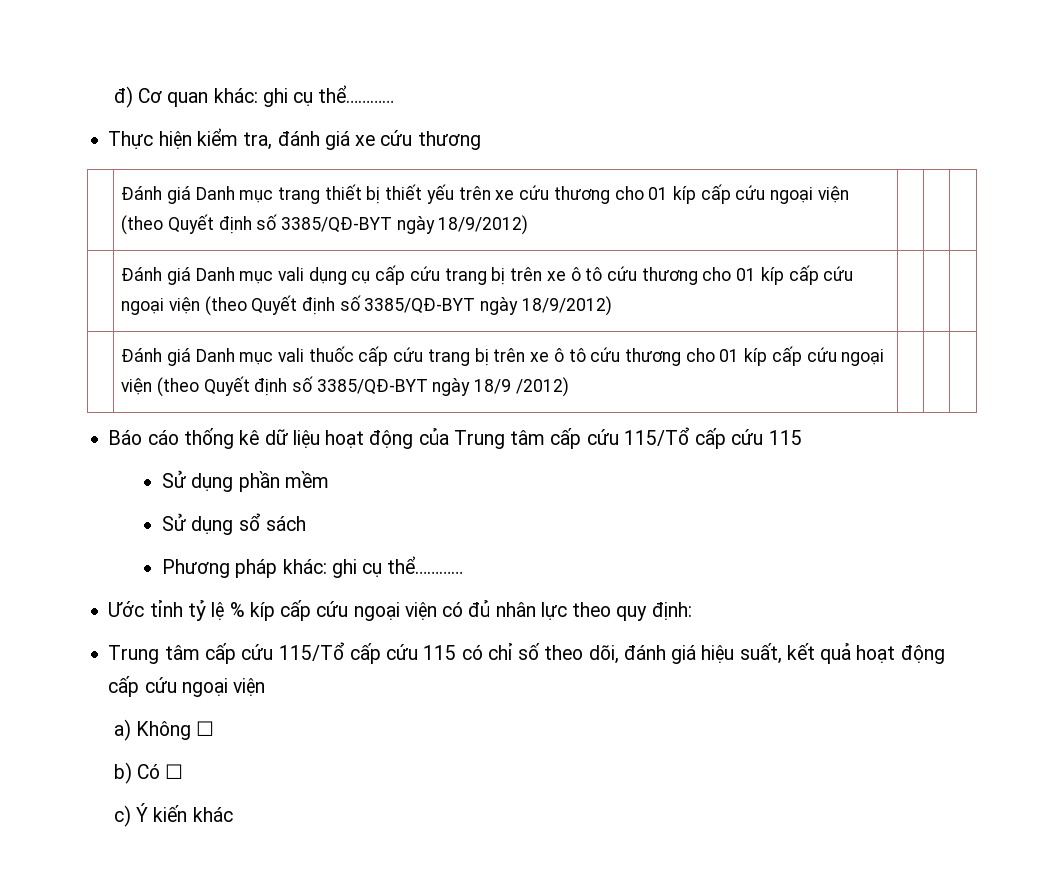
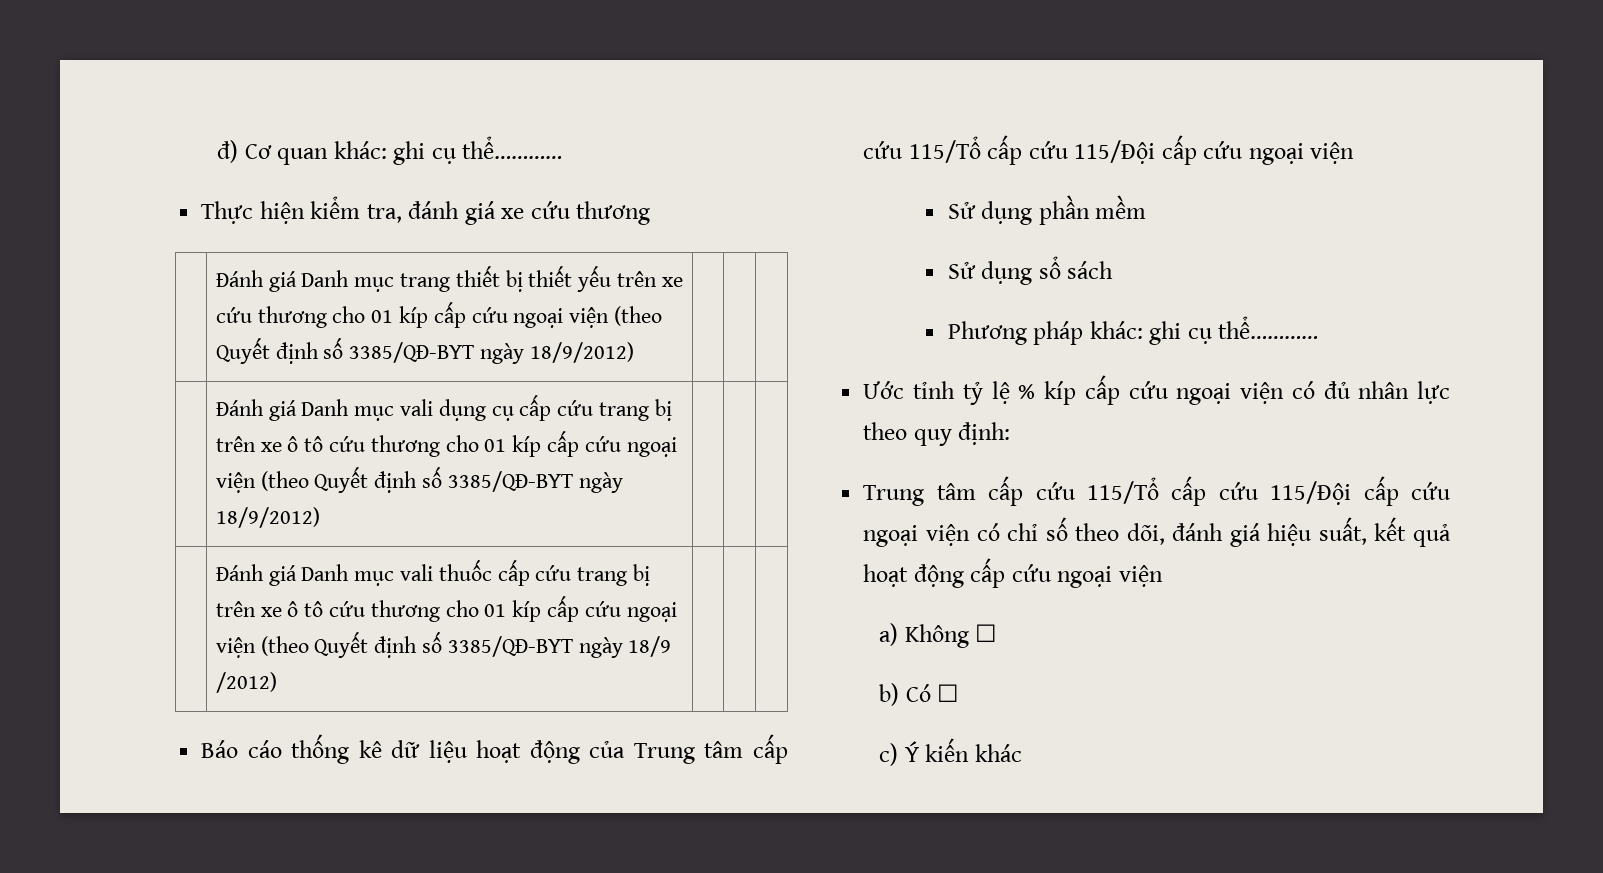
[768,430,802,445] 115 -> [1074,135,1355,165] 115/Đội cấp cứu ngoại viện
[423,645,457,660] 115 -> [1270,476,1450,506] [863,524,970,547] 115/Đội cấp cứu ngoại viện

